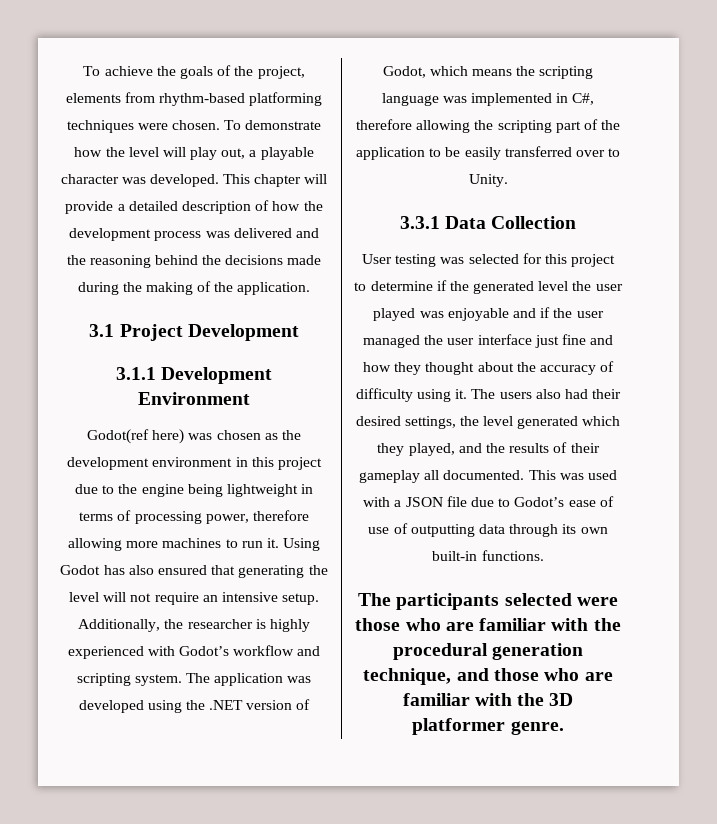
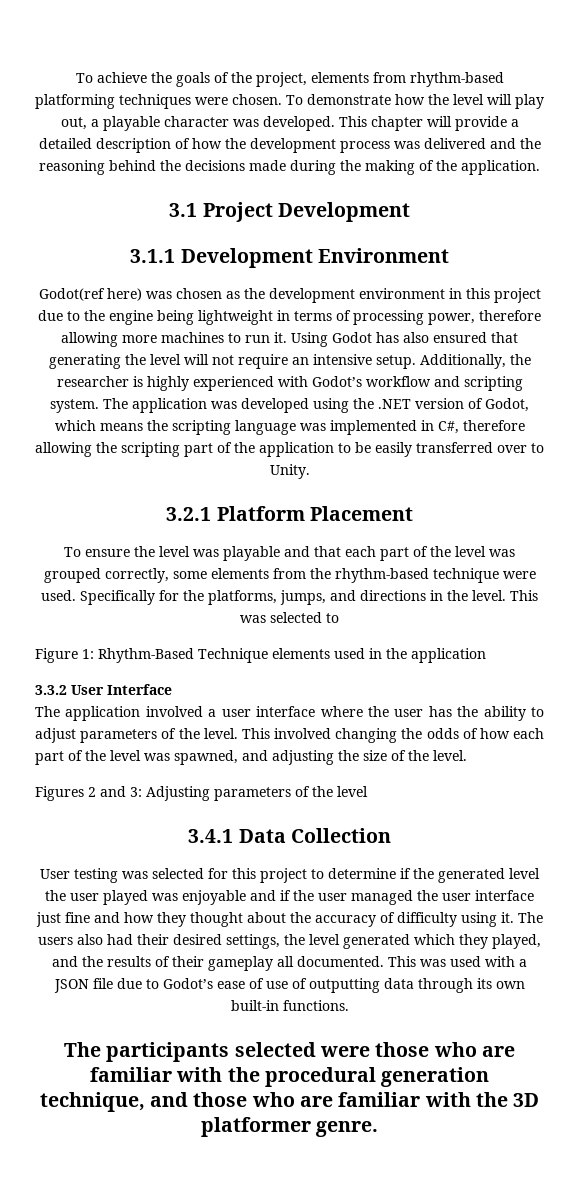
[399,216,440,229] 3.3.1 -> [166,506,413,521] [64,546,515,561] [43,568,536,583] [41,590,538,605] [240,612,339,623] [35,648,486,663] [35,684,172,695] [35,706,545,721] [35,728,544,743] [35,750,467,765] [35,786,368,801] [188,829,234,843] 3.2.1 Platform Placement // To ensure the level was playable and that each part of the level was grouped correctly, some elements from the rhythm-based technique were used. Specifically for the platforms, jumps, and directions in the level. This was selected to // Figure 1: Rhythm-Based Technique elements used in the application // 3.3.2 User Interface // The application involved a user interface where the user has the ability to adjust parameters of the level. This involved changing the odds of how each part of the level was spawned, and adjusting the size of the level. // Figures 2 and 3: Adjusting parameters of the level // 3.4.1

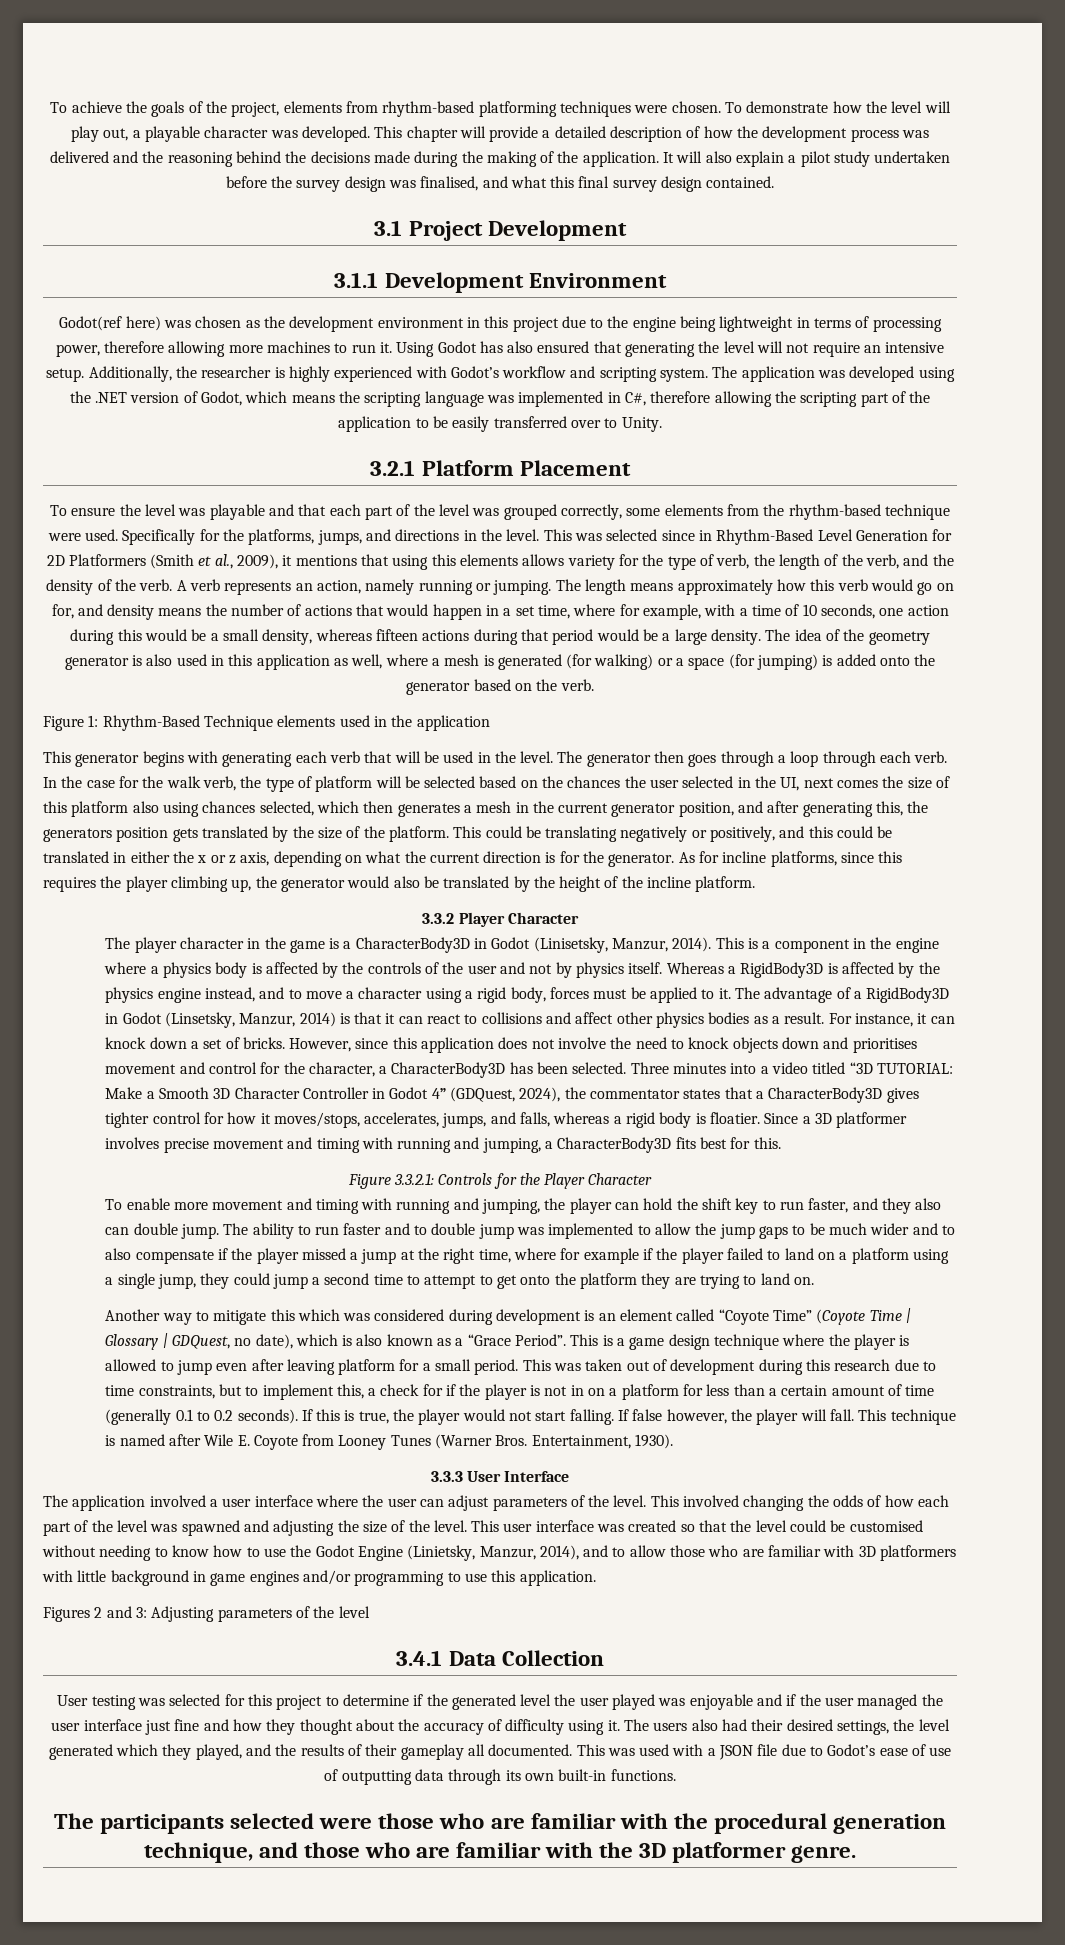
(540, 167) none -> [663,151,951,167] [225,176,775,192] It will also explain a pilot study undertaken before the survey design was finalised, and what this final survey design contained.
[326,613,339,623] to -> [661,529,953,545] [46,554,954,570] [46,579,954,595] [51,604,949,620] [70,629,930,645] [64,654,936,670] [406,679,594,695] since in Rhythm-Based Level Generation for 2D Platformers (Smith et al., 2009), it mentions that using this elements allows variety for the type of verb, the length of the verb, and the density of the verb. A verb represents an action, namely running or jumping. The length means approximately how this verb would go on for, and density means the number of actions that would happen in a set time, where for example, with a time of 10 seconds, one action during this would be a small density, whereas fifteen actions during that period would be a large density. The idea of the geometry generator is also used in this application as well, where a mesh is generated (for walking) or a space (for jumping) is added onto the generator based on the verb.
[35,685,67,695] 3.3.2 -> [43,751,948,767] [43,776,950,792] [43,801,929,817] [43,826,893,842] [43,851,903,867] [43,876,756,892] [422,912,579,927] [105,937,939,953] [104,962,940,978] [105,987,950,1003] [105,1012,955,1028] [105,1037,917,1053] [105,1062,953,1078] [105,1087,919,1103] [105,1112,908,1128] [105,1137,781,1153] [347,1173,653,1189] [105,1198,942,1214] [105,1223,955,1239] [105,1248,949,1264] [105,1273,814,1289] [105,1308,911,1325] [105,1333,910,1350] [105,1359,936,1375] [105,1384,935,1400] [105,1409,956,1425] [105,1434,674,1450] [430,1471,463,1482] This generator begins with generating each verb that will be used in the level. The generator then goes through a loop through each verb. In the case for the walk verb, the type of platform will be selected based on the chances the user selected in the UI, next comes the size of this platform also using chances selected, which then generates a mesh in the current generator position, and after generating this, the generators position gets translated by the size of the platform. This could be translating negatively or positively, and this could be translated in either the x or z axis, depending on what the current direction is for the generator. As for incline platforms, since this requires the player climbing up, the generator would also be translated by the height of the incline platform. // 3.3.2 Player Character // The player character in the game is a CharacterBody3D in Godot (Linisetsky, Manzur, 2014). This is a component in the engine where a physics body is affected by the controls of the user and not by physics itself. Whereas a RigidBody3D is affected by the physics engine instead, and to move a character using a rigid body, forces must be applied to it. The advantage of a RigidBody3D in Godot (Linsetsky, Manzur, 2014) is that it can react to collisions and affect other physics bodies as a result. For instance, it can knock down a set of bricks. However, since this application does not involve the need to knock objects down and prioritises movement and control for the character, a CharacterBody3D has been selected. Three minutes into a video titled “3D TUTORIAL: Make a Smooth 3D Character Controller in Godot 4” (GDQuest, 2024), the commentator states that a CharacterBody3D gives tighter control for how it moves/stops, accelerates, jumps, and falls, whereas a rigid body is floatier. Since a 3D platformer involves precise movement and timing with running and jumping, a CharacterBody3D fits best for this. // Figure 3.3.2.1: Controls for the Player Character // To enable more movement and timing with running and jumping, the player can hold the shift key to run faster, and they also can double jump. The ability to run faster and to double jump was implemented to allow the jump gaps to be much wider and to also compensate if the player missed a jump at the right time, where for example if the player failed to land on a platform using a single jump, they could jump a second time to attempt to get onto the platform they are trying to land on. // Another way to mitigate this which was considered during development is an element called “Coyote Time” (Coyote Time | Glossary | GDQuest, no date), which is also known as a “Grace Period”. This is a game design technique where the player is allowed to jump even after leaving platform for a small period. This was taken out of development during this research due to time constraints, but to implement this, a check for if the player is not in on a platform for less than a certain amount of time (generally 0.1 to 0.2 seconds). If this is true, the player would not start falling. If false however, the player will fall. This technique is named after Wile E. Coyote from Looney Tunes (Warner Bros. Entertainment, 1930). // 3.3.3
[428,706,545,721] has the ability to -> [419,1499,444,1507] can
[174,750,238,765] spawned, -> [181,1520,240,1536] spawned
(467, 755) none -> [471,1520,923,1532] [42,1545,957,1561] [42,1570,596,1586] This user interface was created so that the level could be customised without needing to know how to use the Godot Engine (Linietsky, Manzur, 2014), and to allow those who are familiar with 3D platformers with little background in game engines and/or programming to use this application.

